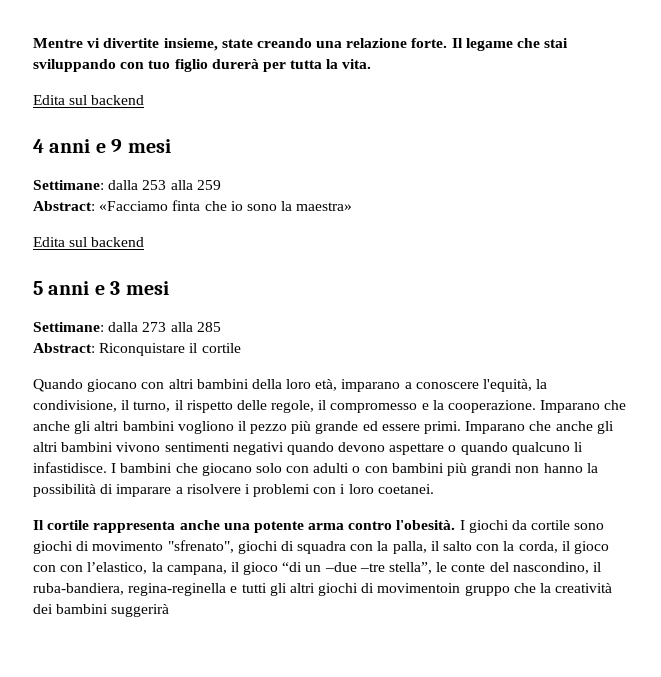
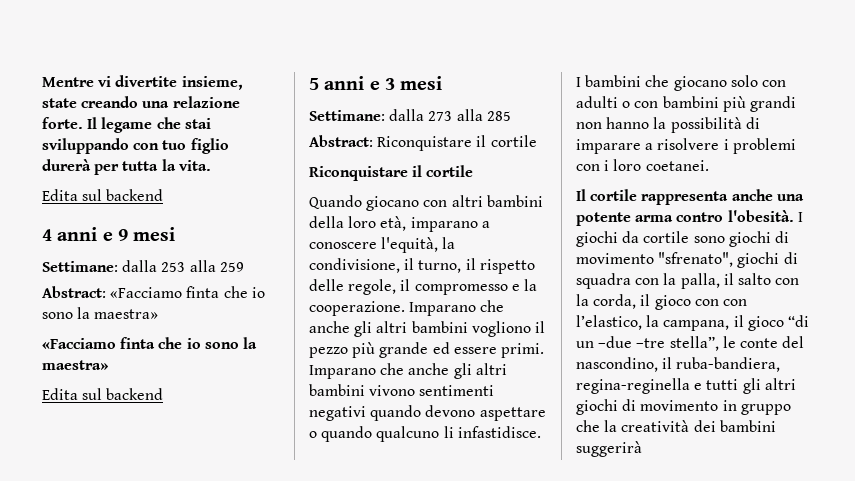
(353, 206) none -> [42,337,257,349] [42,360,108,370] // «Facciamo finta che io sono la maestra»
(241, 348) none -> [309,165,474,181] // Riconquistare il cortile
[377,583,461,593] movimentoin -> [640,400,737,411] movimento in

